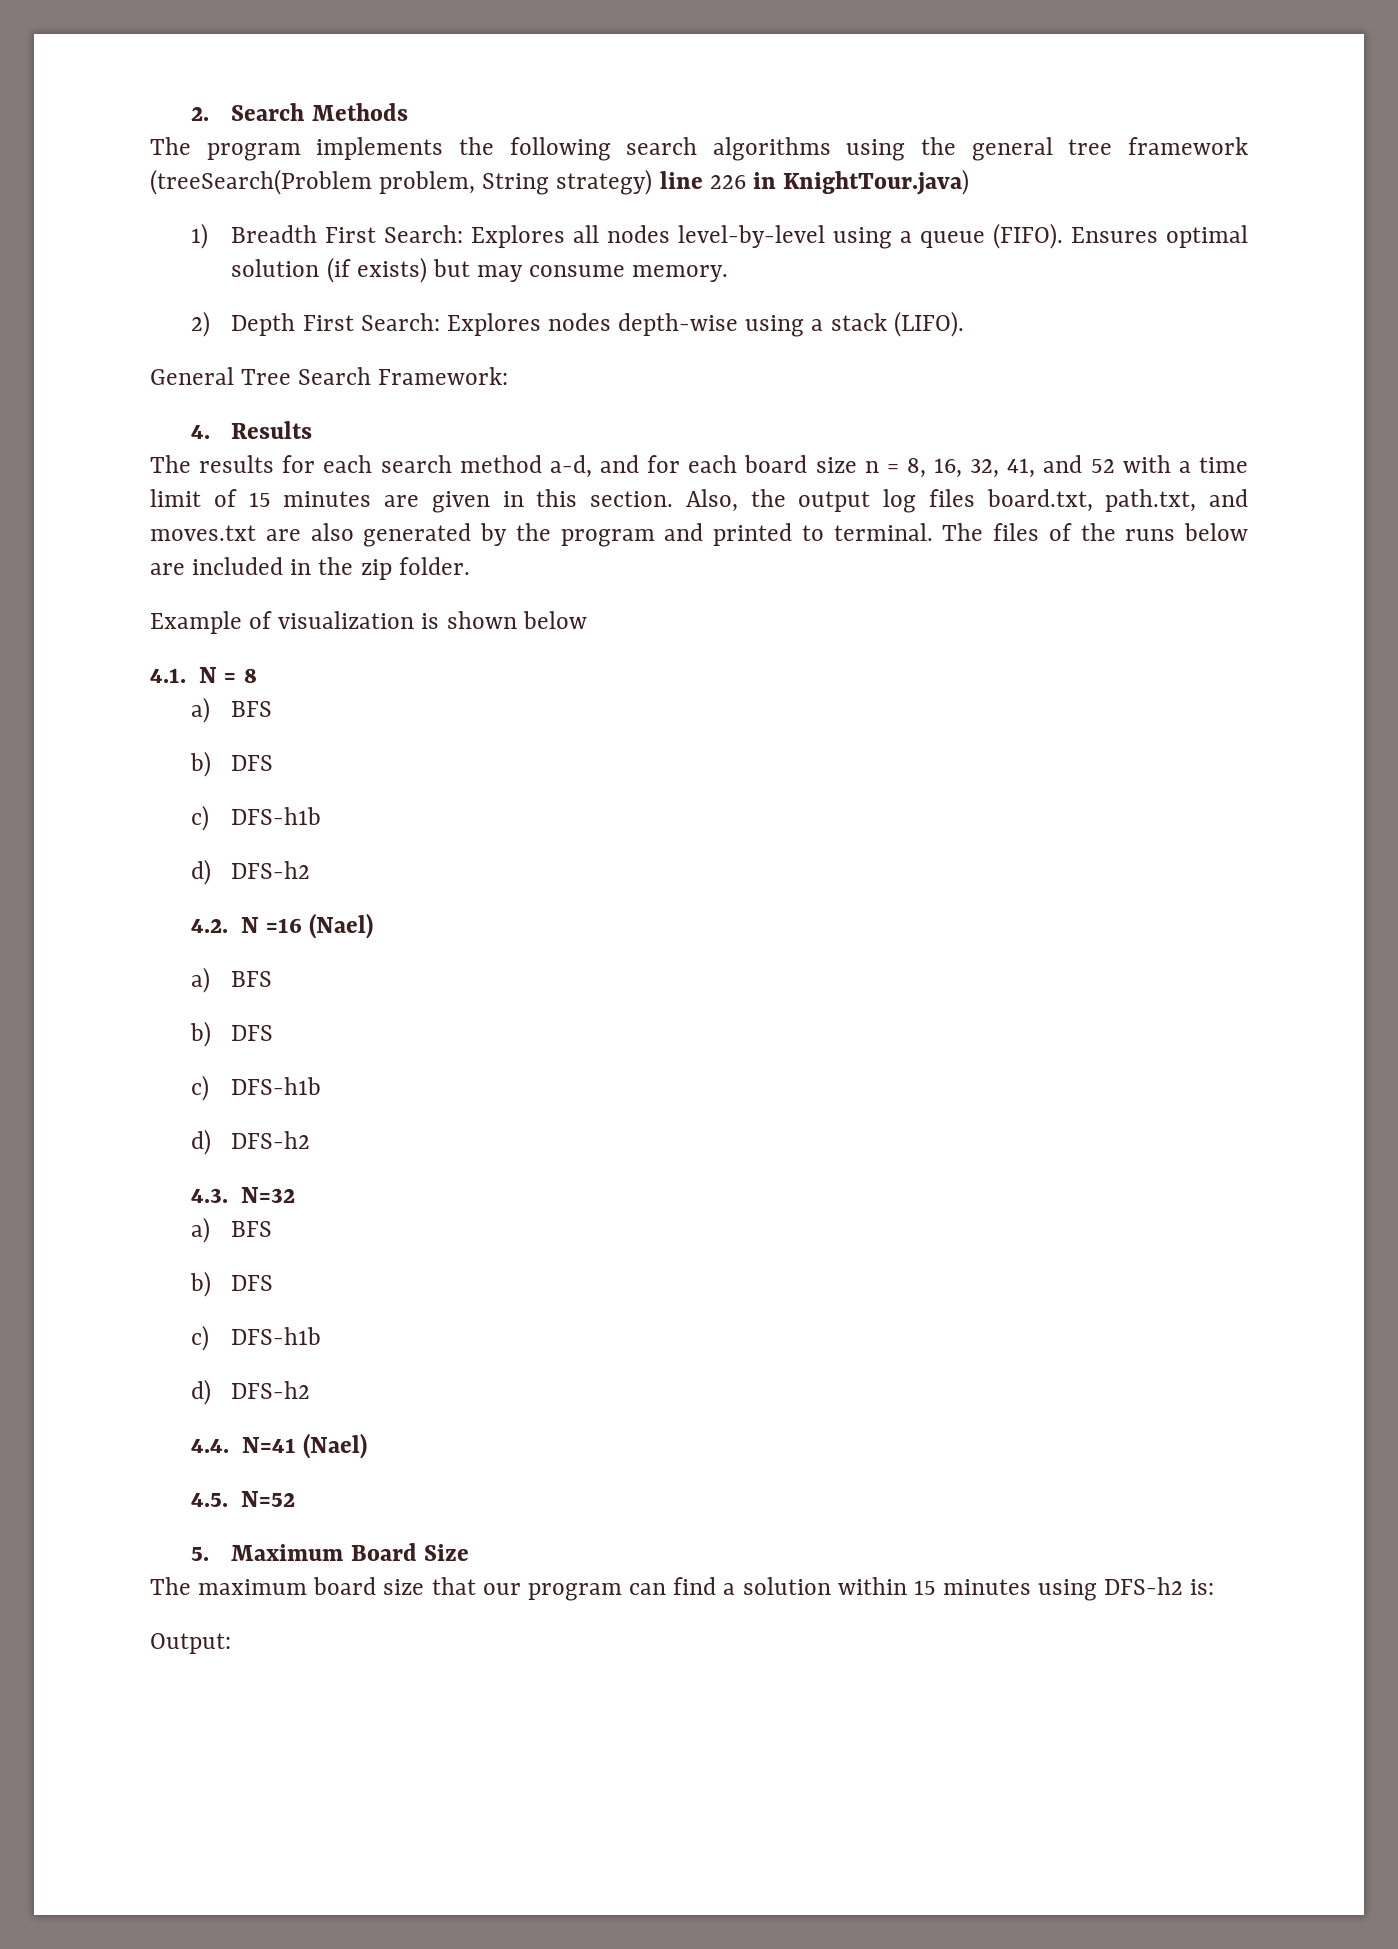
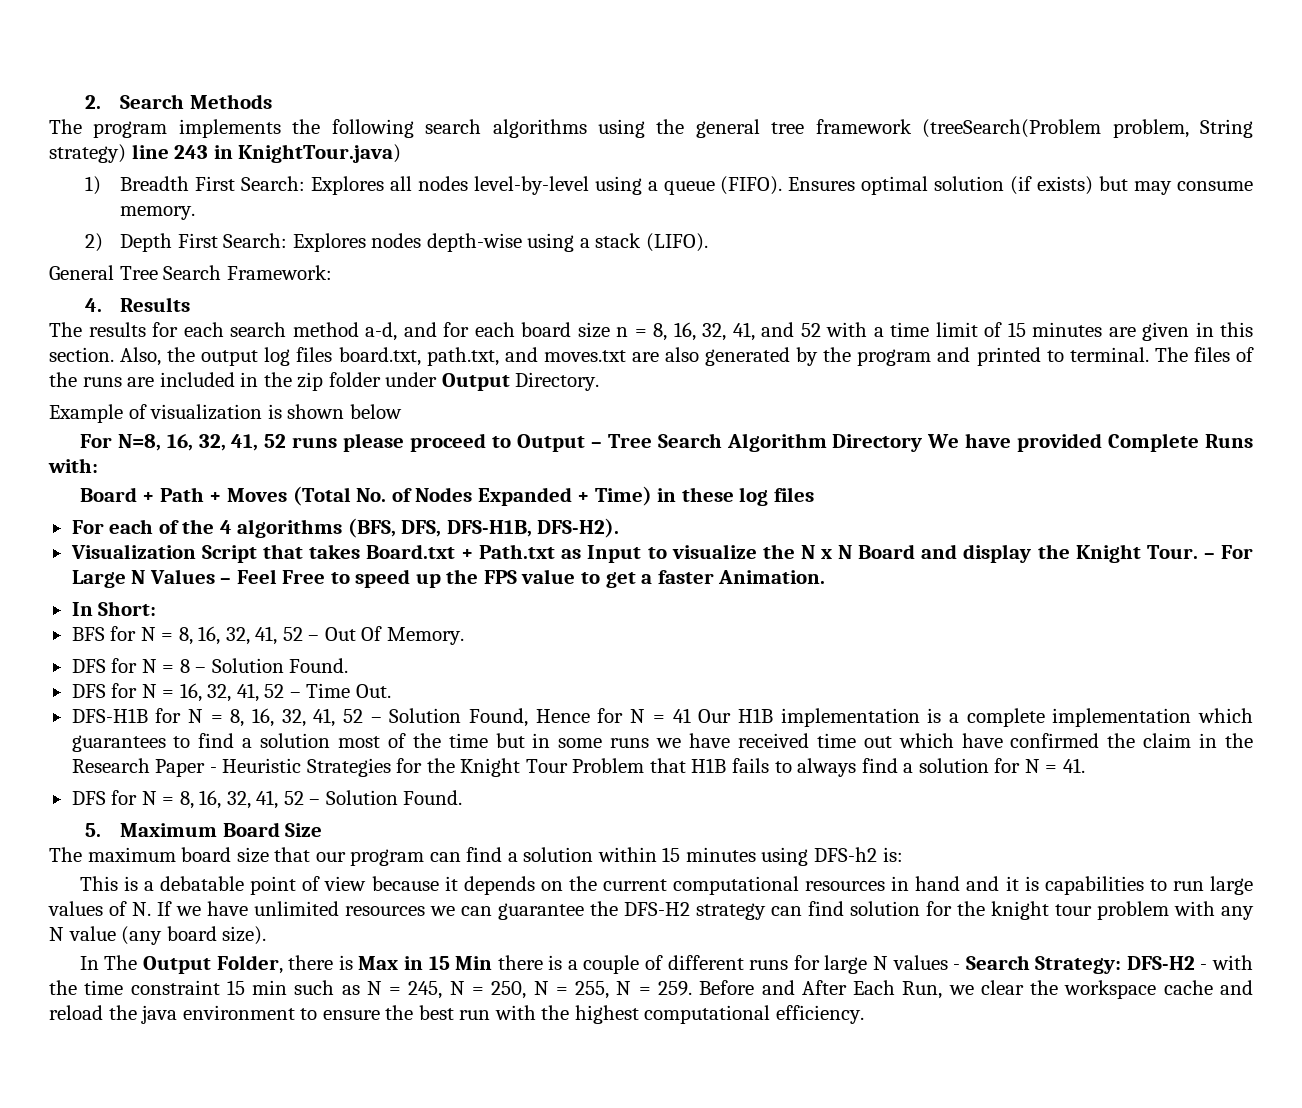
[709,175,746,189] 226 -> [174,145,209,159] 243
[1184,523,1248,541] below -> (122, 382) none
[398,557,470,575] folder. -> [328,372,600,391] folder under Output Directory.
[150,667,257,683] [190,697,273,723] [189,751,274,777] [190,805,322,831] [190,859,311,885] [190,913,374,939] [190,967,273,993] [189,1021,274,1047] [190,1075,322,1101] [190,1129,311,1155] [190,1187,295,1203] [190,1217,273,1243] [189,1271,274,1297] [190,1325,322,1351] [190,1379,311,1405] [190,1433,368,1459] [190,1491,295,1507] 4.1. N = 8 // a) BFS // b) DFS // c) DFS-h1b // d) DFS-h2 // 4.2. N =16 (Nael) // a) BFS // b) DFS // c) DFS-h1b // d) DFS-h2 // 4.3. N=32 // a) BFS // b) DFS // c) DFS-h1b // d) DFS-h2 // 4.4. N=41 (Nael) // 4.5. N=52 -> [79,433,1253,452] [48,458,98,473] [79,486,814,506] [71,518,620,538] [70,544,1254,563] [71,569,826,588] [71,601,157,616] [71,626,464,645] [71,658,349,673] [71,683,391,702] [71,708,1254,727] [71,733,1253,752] [71,758,1085,777] [71,790,463,809] For N=8, 16, 32, 41, 52 runs please proceed to Output – Tree Search Algorithm Directory We have provided Complete Runs with: // Board + Path + Moves (Total No. of Nodes Expanded + Time) in these log files // For each of the 4 algorithms (BFS, DFS, DFS-H1B, DFS-H2). // Visualization Script that takes Board.txt + Path.txt as Input to visualize the N x N Board and display the Knight Tour. – For Large N Values – Feel Free to speed up the FPS value to get a faster Animation. // In Short: // BFS for N = 8, 16, 32, 41, 52 – Out Of Memory. // DFS for N = 8 – Solution Found. // DFS for N = 16, 32, 41, 52 – Time Out. // DFS-H1B for N = 8, 16, 32, 41, 52 – Solution Found, Hence for N = 41 Our H1B implementation is a complete implementation which guarantees to find a solution most of the time but in some runs we have received time out which have confirmed the claim in the Research Paper - Heuristic Strategies for the Knight Tour Problem that H1B fails to always find a solution for N = 41. // DFS for N = 8, 16, 32, 41, 52 – Solution Found.
[150,1633,231,1654] Output: -> [79,876,1253,895] [48,901,1254,920] [49,926,267,945] [79,955,1254,974] [49,980,1253,999] [49,1005,864,1024] This is a debatable point of view because it depends on the current computational resources in hand and it is capabilities to run large values of N. If we have unlimited resources we can guarantee the DFS-H2 strategy can find solution for the knight tour problem with any N value (any board size). // In The Output Folder, there is Max in 15 Min there is a couple of different runs for large N values - Search Strategy: DFS-H2 - with the time constraint 15 min such as N = 245, N = 250, N = 255, N = 259. Before and After Each Run, we clear the workspace cache and reload the java environment to ensure the best run with the highest computational efficiency.

